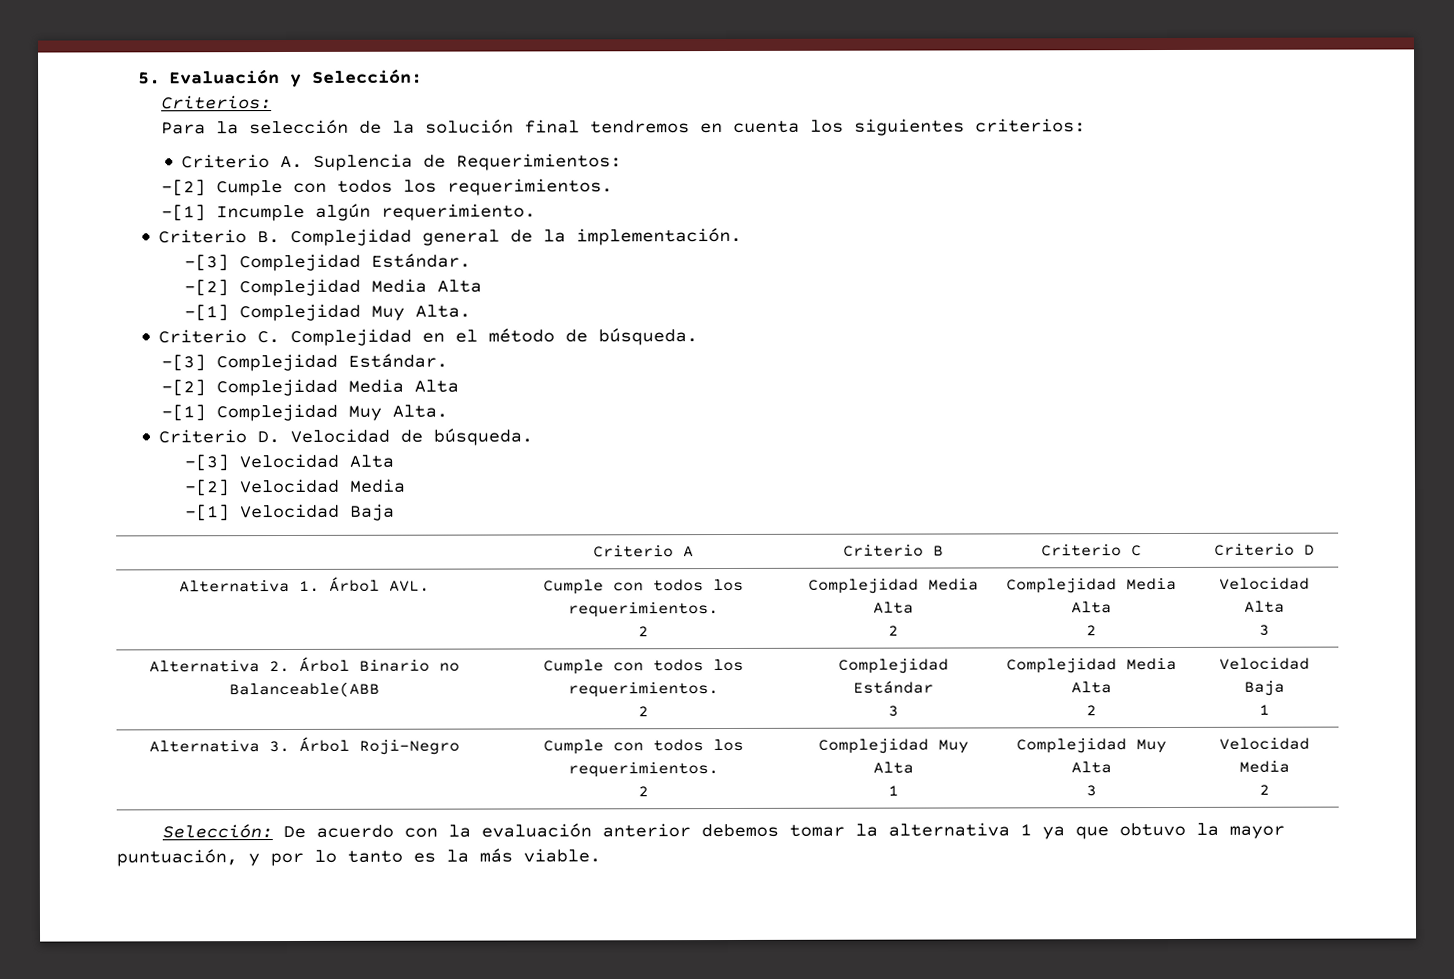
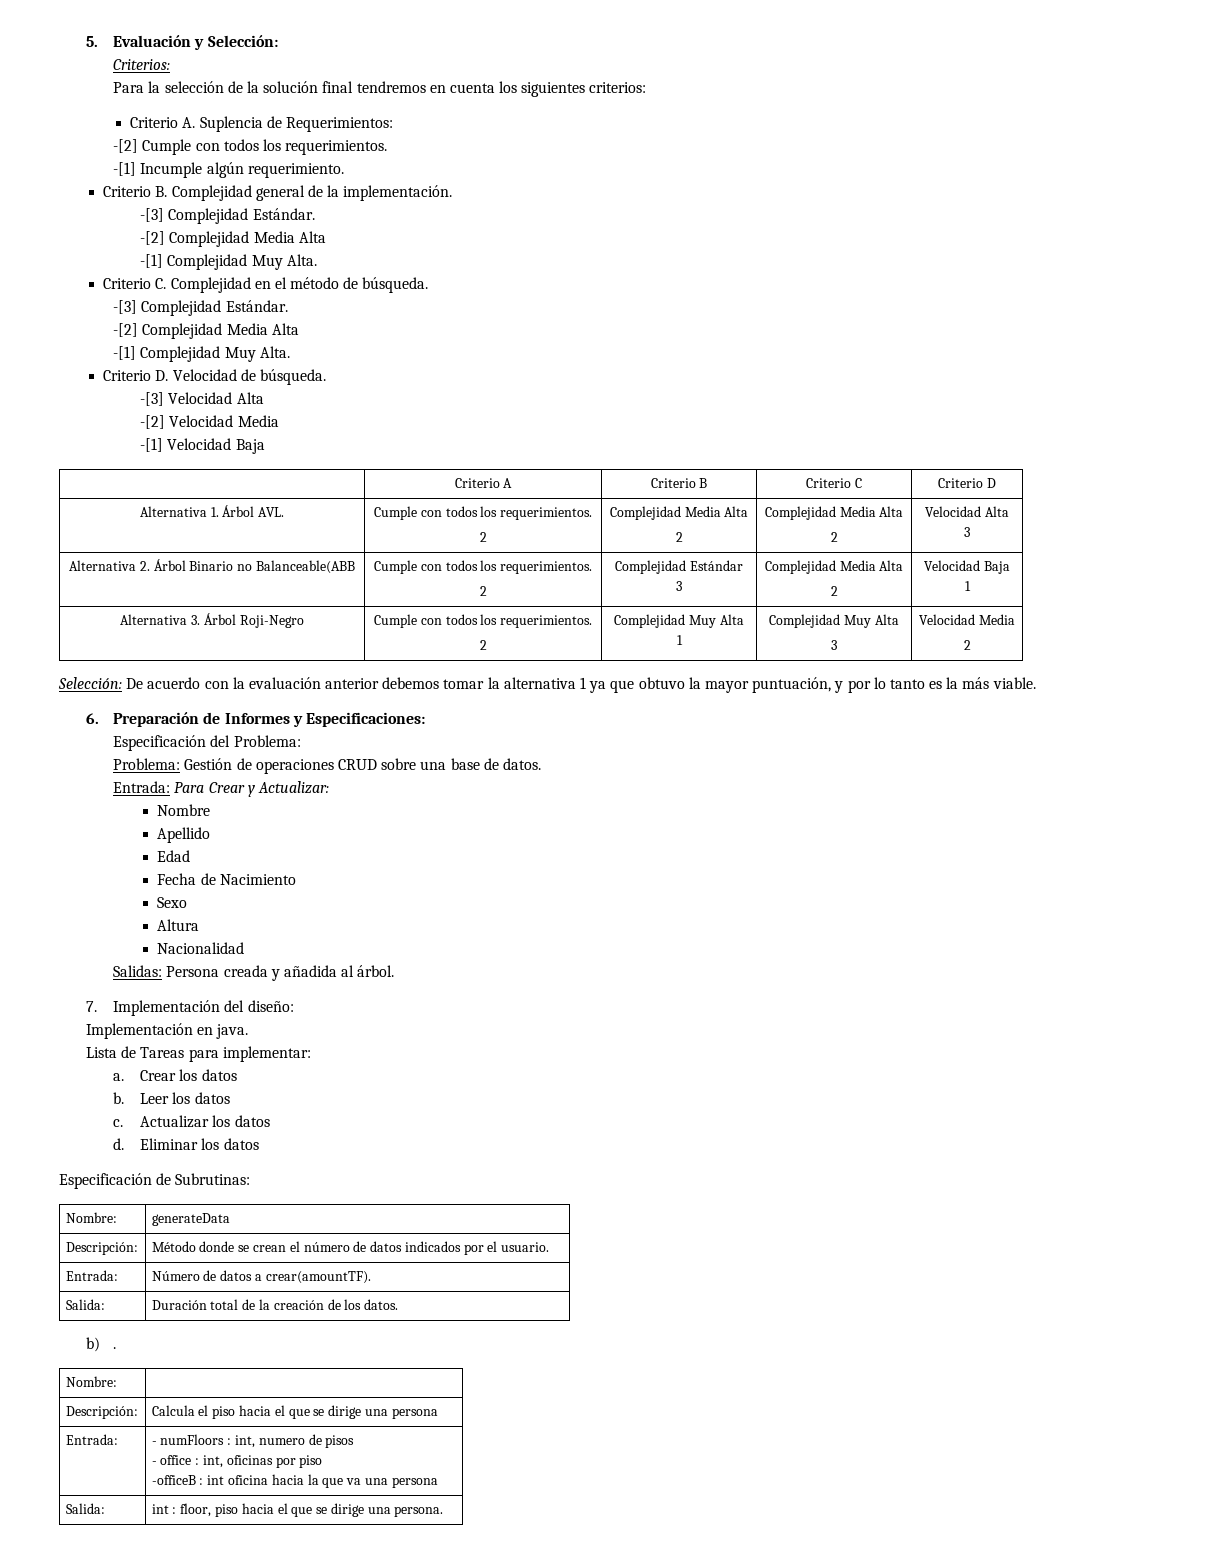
(601, 855) none -> [86,712,425,727] [113,735,301,751] [113,758,541,774] [113,781,329,797] [157,804,211,816] [157,827,211,843] [157,850,191,862] [157,873,296,885] [157,897,188,908] [157,919,200,931] [157,942,245,954] [113,965,395,981] [86,1000,294,1016] [86,1023,249,1039] [86,1046,311,1062] [113,1069,237,1081] [113,1092,230,1104] [113,1115,270,1128] [113,1138,259,1150] [59,1173,251,1189] [65,1212,117,1223] [151,1213,230,1226] [65,1242,138,1255] [151,1241,550,1255] [65,1270,118,1281] [151,1270,371,1284] [65,1299,105,1310] [151,1299,399,1310] [86,1337,117,1352] [65,1376,117,1387] [65,1406,138,1419] [151,1405,438,1419] [65,1434,118,1445] [151,1434,355,1448] [151,1455,323,1468] [151,1474,438,1488] [65,1503,105,1514] [151,1503,444,1517] // 6. Preparación de Informes y Especificaciones: // Especificación del Problema: // Problema: Gestión de operaciones CRUD sobre una base de datos. // Entrada: Para Crear y Actualizar: // Nombre // Apellido // Edad // Fecha de Nacimiento // Sexo // Altura // Nacionalidad // Salidas: Persona creada y añadida al árbol. // 7. Implementación del diseño: // Implementación en java. // Lista de Tareas para implementar: // a. Crear los datos // b. Leer los datos // c. Actualizar los datos // d. Eliminar los datos // Especificación de Subrutinas: // Nombre: | generateData // Descripción: | Método donde se crean el número de datos indicados por el usuario. // Entrada: | Número de datos a crear(amountTF). // Salida: | Duración total de la creación de los datos. // b) . // Nombre: | // Descripción: | Calcula el piso hacia el que se dirige una persona // Entrada: | - numFloors : int, numero de pisos // - office : int, oficinas por piso // -officeB : int oficina hacia la que va una persona // Salida: | int : floor, piso hacia el que se dirige una persona.

